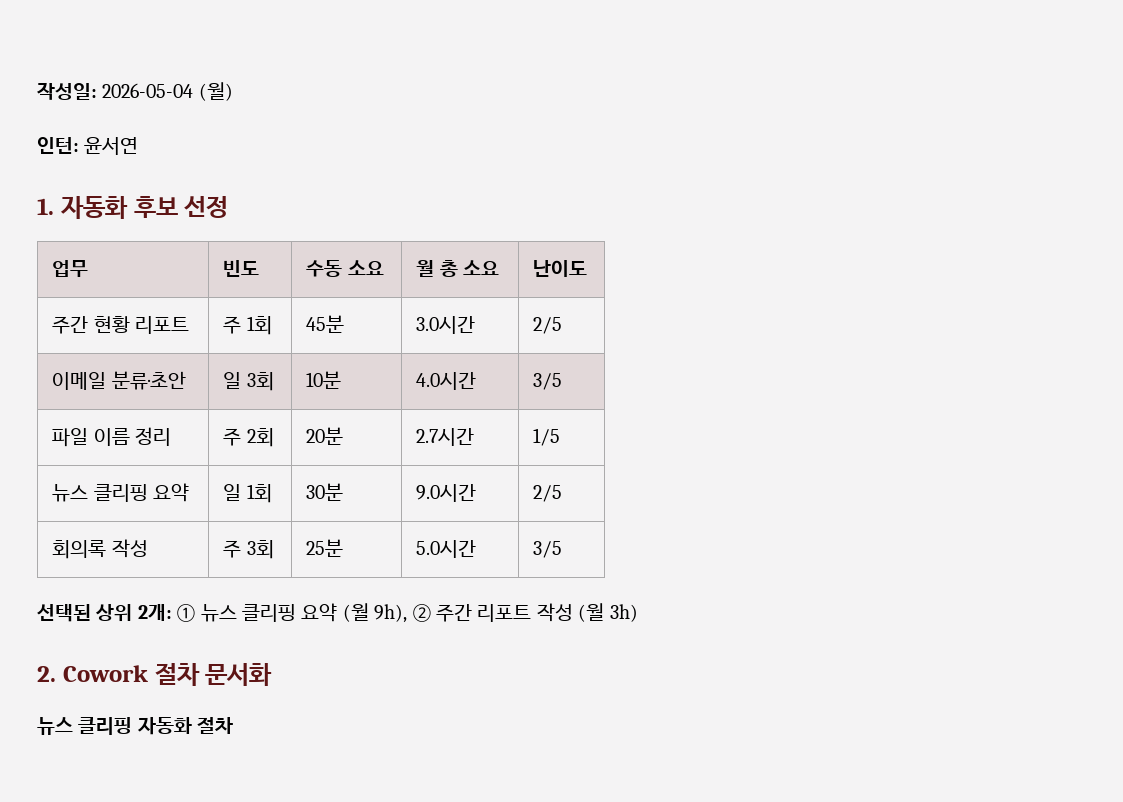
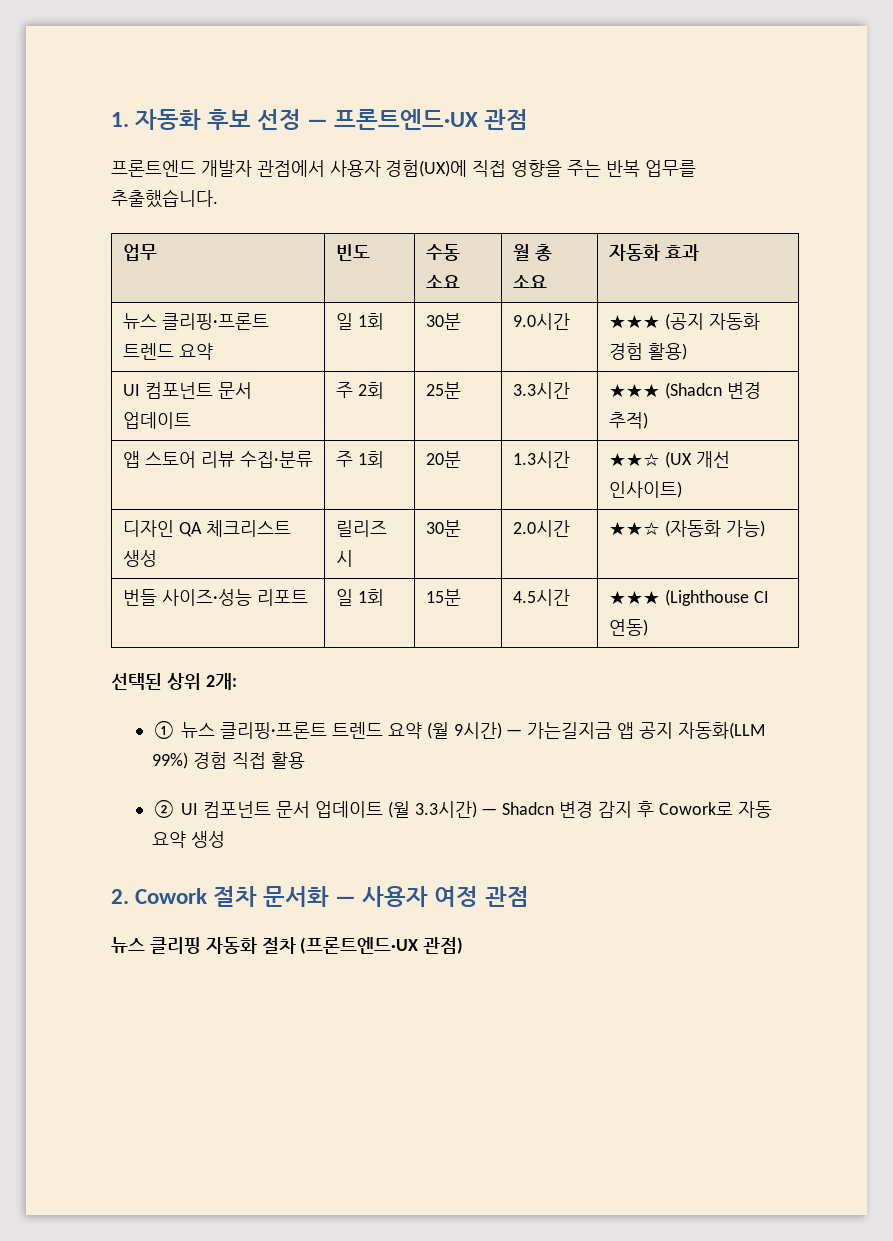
[37,82,233,101] [37,137,139,155] 작성일: 2026-05-04 (월) // 인턴: 윤서연 // -> (111, 119) none
(229, 207) none -> [307,109,529,130] [111,160,696,177] [111,189,218,208] — 프론트엔드·UX 관점 // 프론트엔드 개발자 관점에서 사용자 경험(UX)에 직접 영향을 주는 반복 업무를 추출했습니다.
[533,260,588,277] [52,316,189,334] [223,316,272,335] [306,315,345,333] [416,316,476,334] [533,317,563,334] [52,371,186,390] [223,372,274,391] [306,371,342,389] [416,372,477,390] [533,373,563,390] [52,427,171,447] [223,428,274,447] [306,427,344,445] [416,428,475,446] [533,428,561,446] [52,484,148,502] 난이도 // 주간 현황 리포트 | 주 1회 | 45분 | 3.0시간 | 2/5 // 이메일 분류·초안 | 일 3회 | 10분 | 4.0시간 | 3/5 // 파일 이름 정리 | 주 2회 | 20분 | 2.7시간 | 1/5 // 뉴스 클리핑 -> [609,244,699,261] [123,313,269,330] [123,343,175,360] 자동화 효과 // 뉴스 클리핑·프론트 트렌드
[533,485,563,502] [52,539,148,559] [223,540,274,559] 2/5 // 회의록 작성 | 주 3회 -> [609,313,760,330] [609,343,687,360] [123,382,252,399] [123,412,192,429] [336,382,384,399] ★★★ (공지 자동화 경험 활용) // UI 컴포넌트 문서 업데이트 | 주 2회
[416,540,477,558] [533,541,563,558] 5.0시간 | 3/5 -> [513,382,571,399] [609,382,761,399] [609,412,649,429] [123,451,313,468] [336,451,384,468] [426,451,462,468] [513,451,571,468] [609,451,730,468] [609,481,683,498] [123,520,291,537] [123,550,158,567] [336,520,388,537] [336,550,354,567] [426,520,462,537] [513,520,571,537] [609,520,765,537] [123,589,308,606] [336,589,384,606] [426,589,462,606] [513,589,571,606] [609,589,769,606] [609,619,649,636] 3.3시간 | ★★★ (Shadcn 변경 추적) // 앱 스토어 리뷰 수집·분류 | 주 1회 | 20분 | 1.3시간 | ★★☆ (UX 개선 인사이트) // 디자인 QA 체크리스트 생성 | 릴리즈 시 | 30분 | 2.0시간 | ★★☆ (자동화 가능) // 번들 사이즈·성능 리포트 | 일 1회 | 15분 | 4.5시간 | ★★★ (Lighthouse CI 연동)
(172, 612) none -> (237, 681) //
[242,603,638,623] 클리핑 요약 (월 9h), ② 주간 리포트 작성 (월 3h) -> [220,722,765,739] [152,752,305,769] [152,799,772,818] [152,831,226,848] 클리핑·프론트 트렌드 요약 (월 9시간) — 가는길지금 앱 공지 자동화(LLM 99%) 경험 직접 활용 // ② UI 컴포넌트 문서 업데이트 (월 3.3시간) — Shadcn 변경 감지 후 Cowork로 자동 요약 생성
(273, 674) none -> [335,886,529,907] — 사용자 여정 관점
(234, 725) none -> [300,937,464,954] (프론트엔드·UX 관점)

